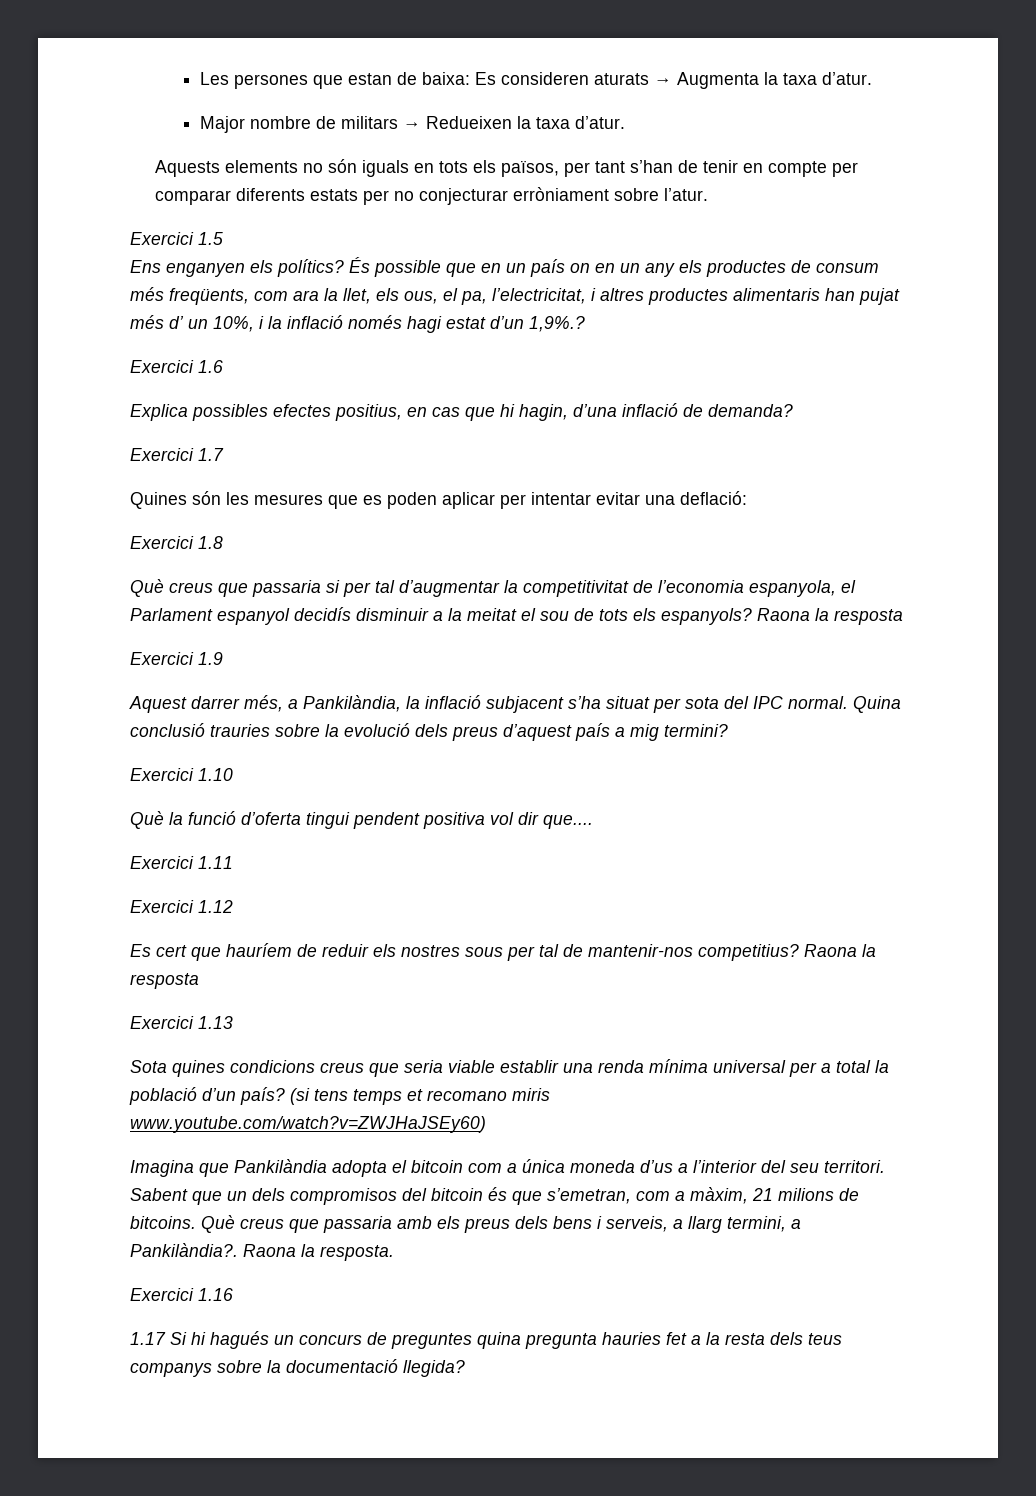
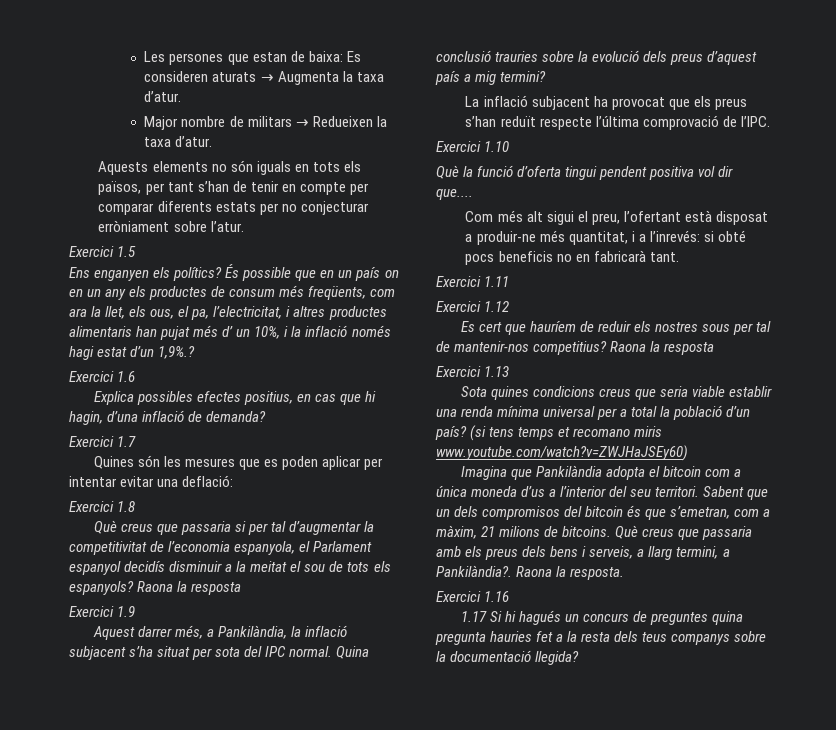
(728, 730) none -> [465,95,747,110] [465,115,770,130] // La inflació subjacent ha provocat que els preus s’han reduït respecte l’última comprovació de l’IPC.
(593, 822) none -> [465,210,768,225] [465,230,746,245] [465,250,679,265] // Com més alt sigui el preu, l’ofertant està disposat a produir-ne més quantitat, i a l’inrevés: si obté pocs beneficis no en fabricarà tant.

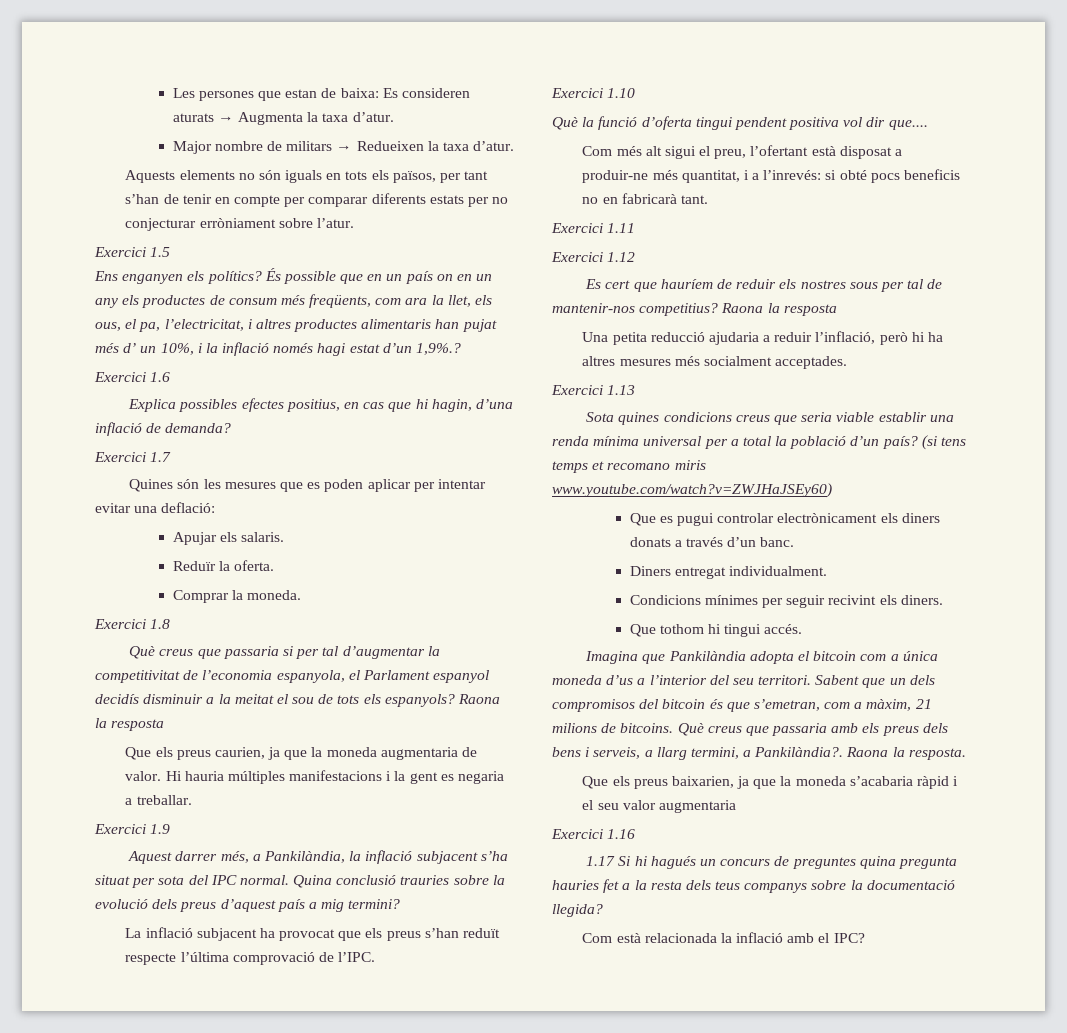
(234, 481) none -> [172,532,285,545] [172,560,275,571] [172,590,302,603] // Apujar els salaris. // Reduïr la oferta. // Comprar la moneda.
(242, 588) none -> [125,747,477,760] [125,770,504,784] [125,795,192,805] // Que els preus caurien, ja que la moneda augmentaria de valor. Hi hauria múltiples manifestacions i la gent es negaria a treballar.
(715, 348) none -> [582,331,943,345] [582,356,848,369] // Una petita reducció ajudaria a reduir l’inflació, però hi ha altres mesures més socialment acceptades.
(688, 453) none -> [629,513,940,526] [629,537,795,547] [629,566,828,579] [629,595,943,608] [629,624,803,637] // Que es pugui controlar electrònicament els diners donats a través d’un banc. // Diners entregat individualment. // Condicions mínimes per seguir recivint els diners. // Que tothom hi tingui accés.
(625, 573) none -> [582,776,959,789] [582,800,736,813] // Que els preus baixarien, ja que la moneda s’acabaria ràpid i el seu valor augmentaria
(580, 658) none -> [582,932,865,943] // Com està relacionada la inflació amb el IPC?

